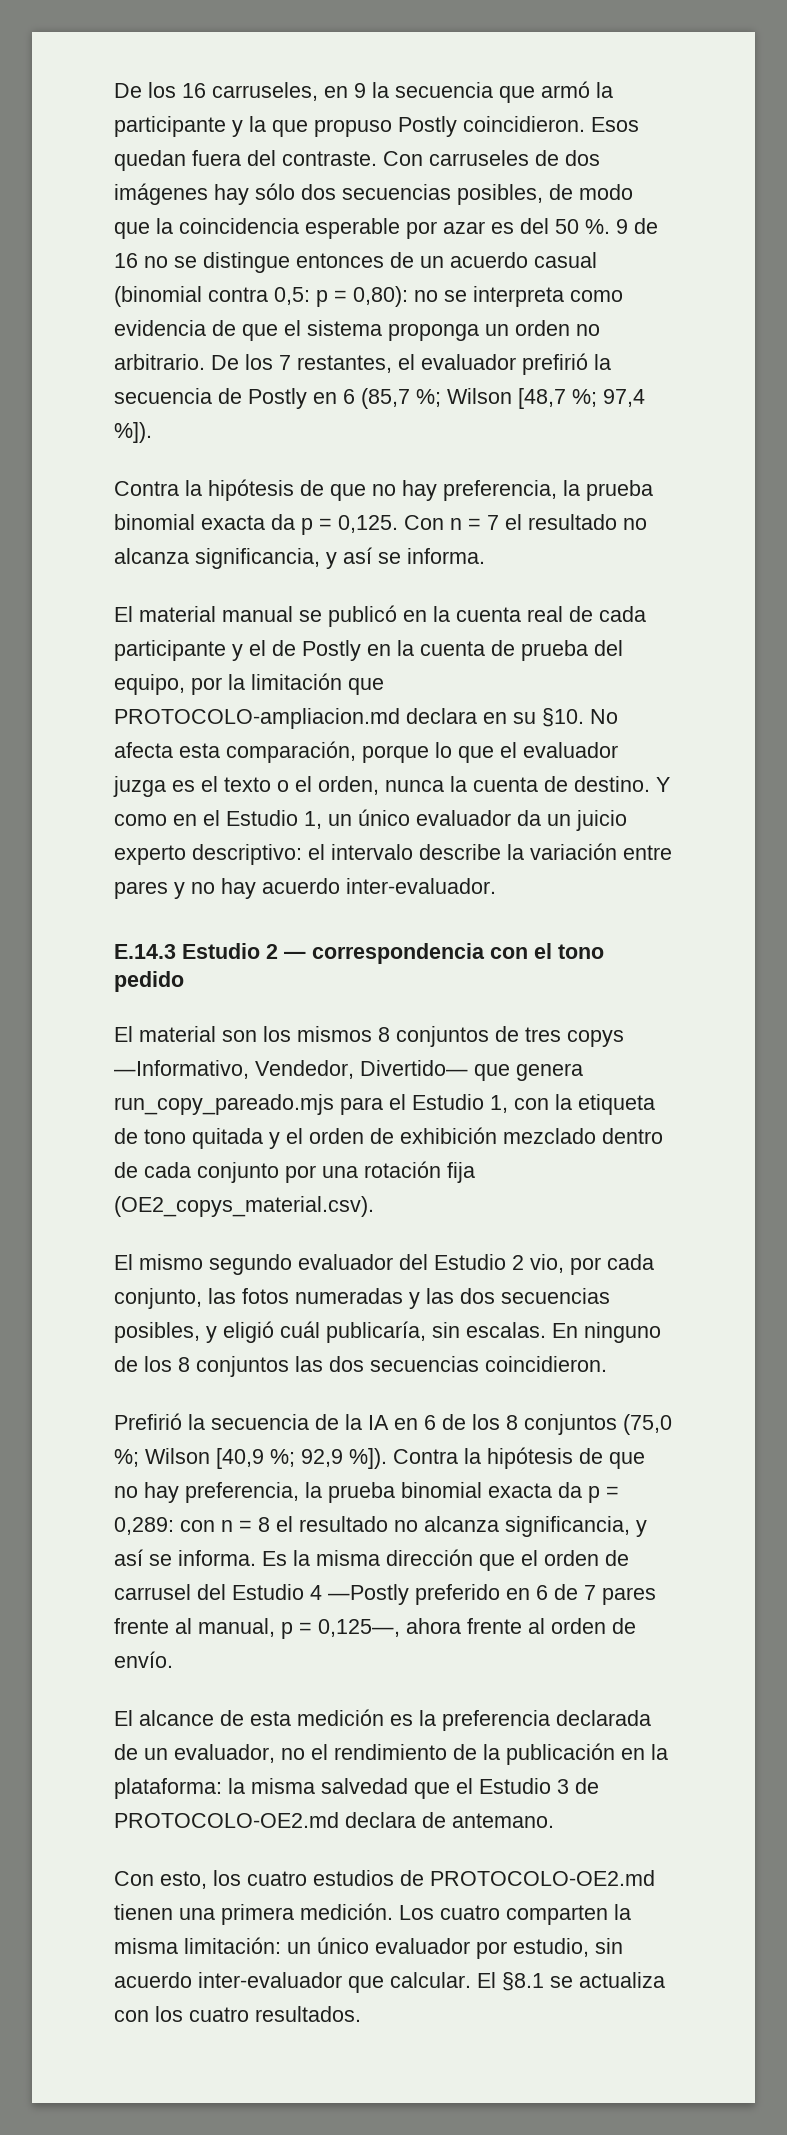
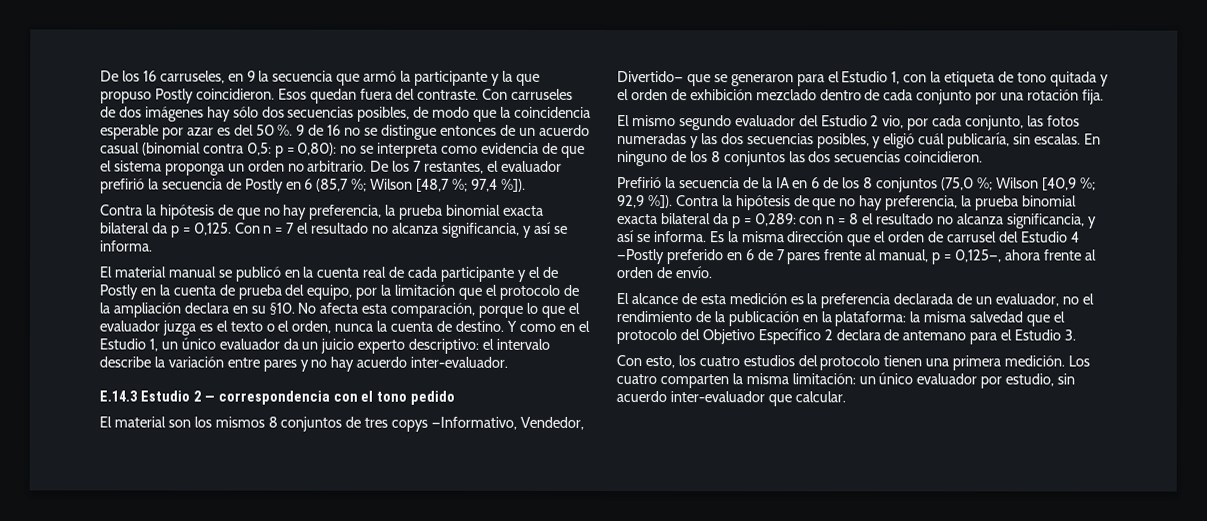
(265, 522) none -> [100,222,150,234] bilateral
[114,708,400,729] PROTOCOLO-ampliacion.md -> [484,284,579,300] [99,302,181,318] el protocolo de la ampliación
[516,1063,583,1081] [114,1094,334,1115] genera run_copy_pareado.mjs -> [713,74,794,87] se generaron
[447,1162,475,1183] [114,1196,374,1217] fija (OE2_copys_material.csv). -> [1081,89,1104,105] fija.
(552, 1490) none -> [660,213,711,225] bilateral
[479,1778,599,1794] [114,1812,554,1828] Estudio 3 de PROTOCOLO-OE2.md declara de antemano. -> [616,328,1077,345] protocolo del Objetivo Específico 2 declara de antemano para el Estudio 3.
[400,1870,655,1886] de PROTOCOLO-OE2.md -> [797,355,881,371] del protocolo
[477,1972,665,1991] [114,2006,361,2022] El §8.1 se actualiza con los cuatro resultados. -> (846, 397) none

